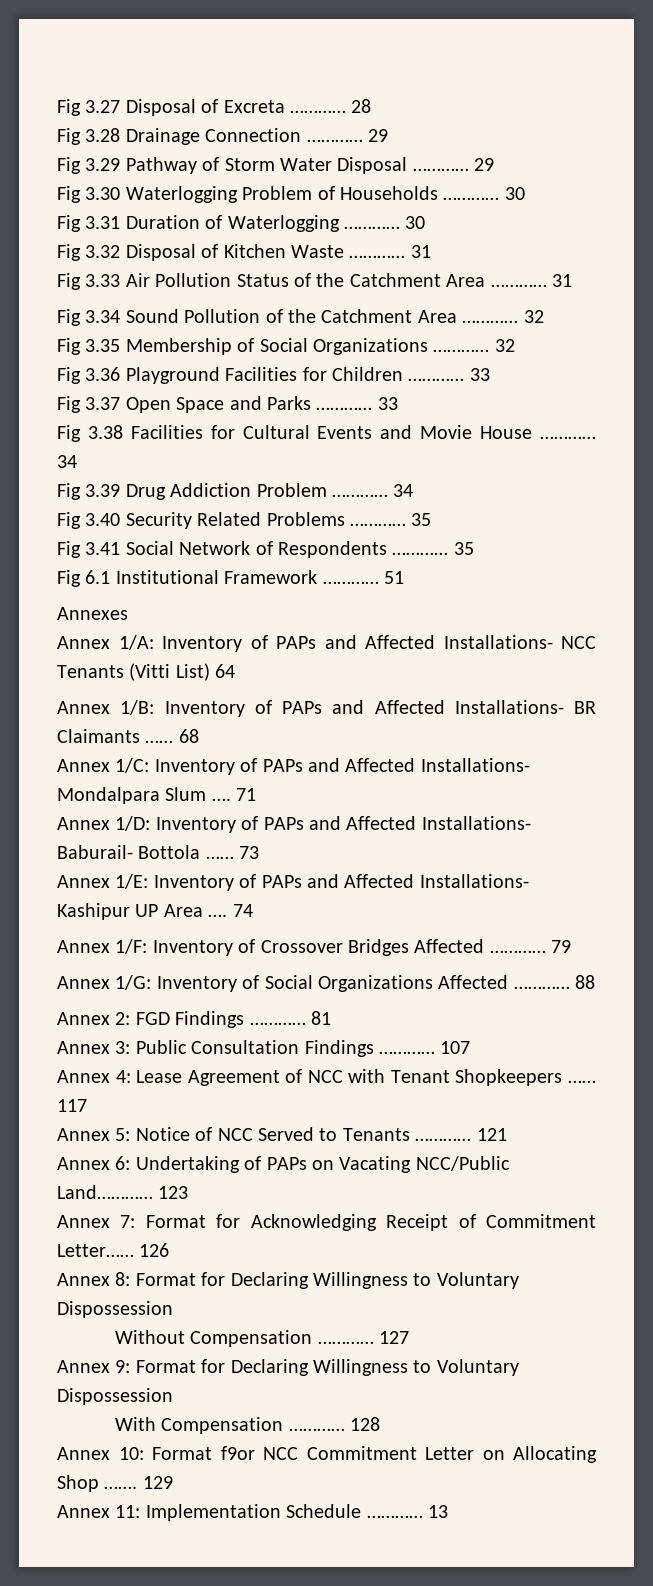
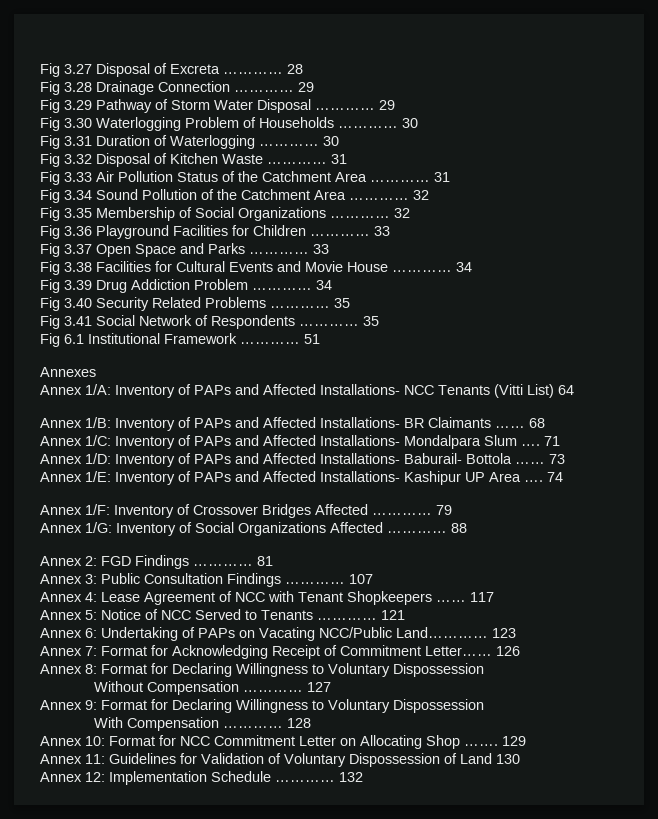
[220,1446,255,1460] f9or -> [159,735,176,746] for
(141, 1511) none -> [109,753,520,767] [40,772,105,782] Guidelines for Validation of Voluntary Dispossession of Land 130 // Annex 12:
[428,1505,448,1518] 13 -> [339,772,363,782] 132

